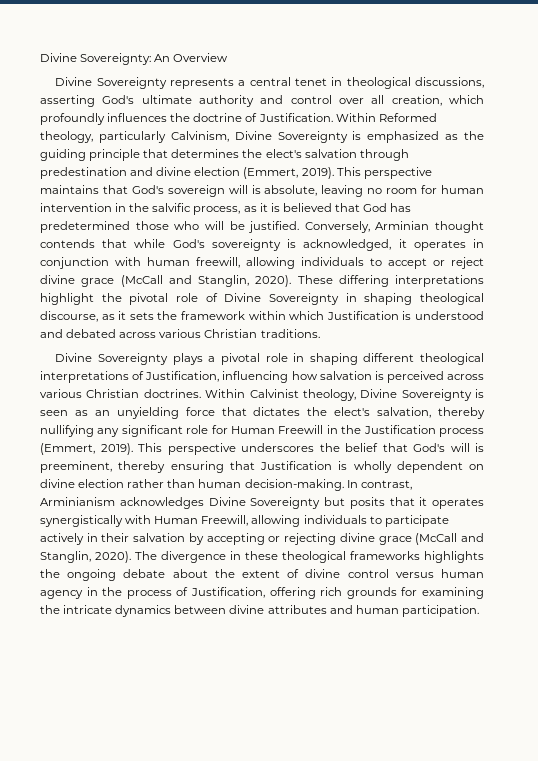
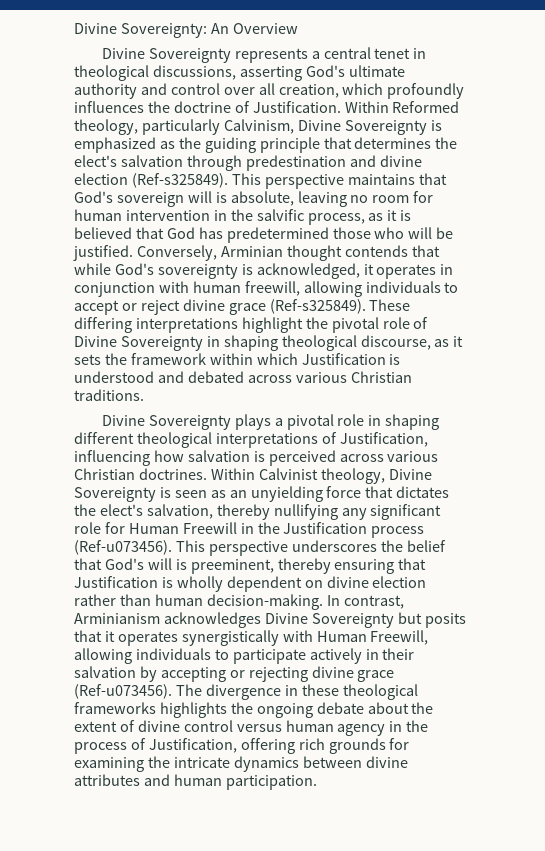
[243,167,334,179] (Emmert, 2019). -> [131,173,228,188] (Ref-s325849).
[120,275,292,287] (McCall and Stanglin, 2020). -> [269,299,366,314] (Ref-s325849).
[40,443,133,455] (Emmert, 2019). -> [74,540,172,555] (Ref-u073456).
[415,533,485,545] [40,551,131,563] (McCall and Stanglin, 2020). -> [74,684,172,699] (Ref-u073456).

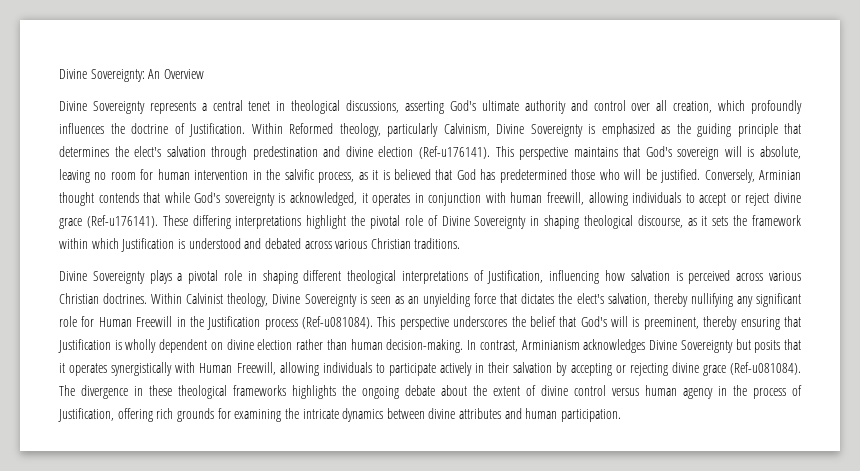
[131,173,228,188] (Ref-s325849). -> [418,146,490,159] (Ref-u176141).
[269,299,366,314] (Ref-s325849). -> [86,215,158,228] (Ref-u176141).
[74,540,172,555] (Ref-u073456). -> [302,316,374,329] (Ref-u081084).
[74,684,172,699] (Ref-u073456). -> [730,362,802,375] (Ref-u081084).

